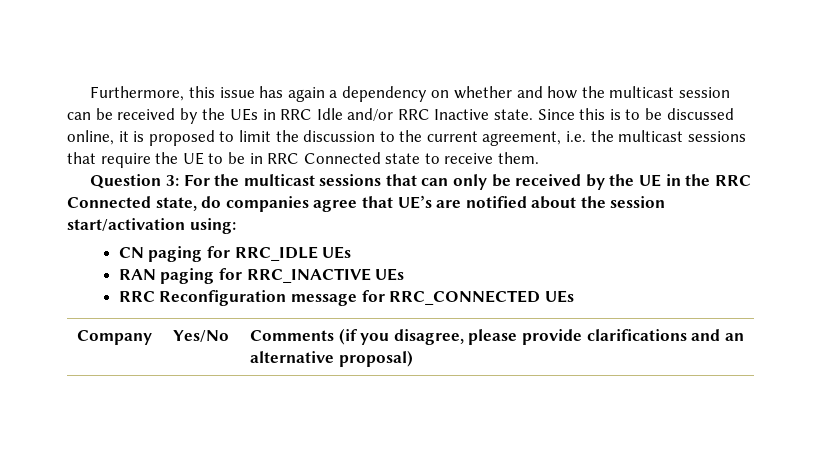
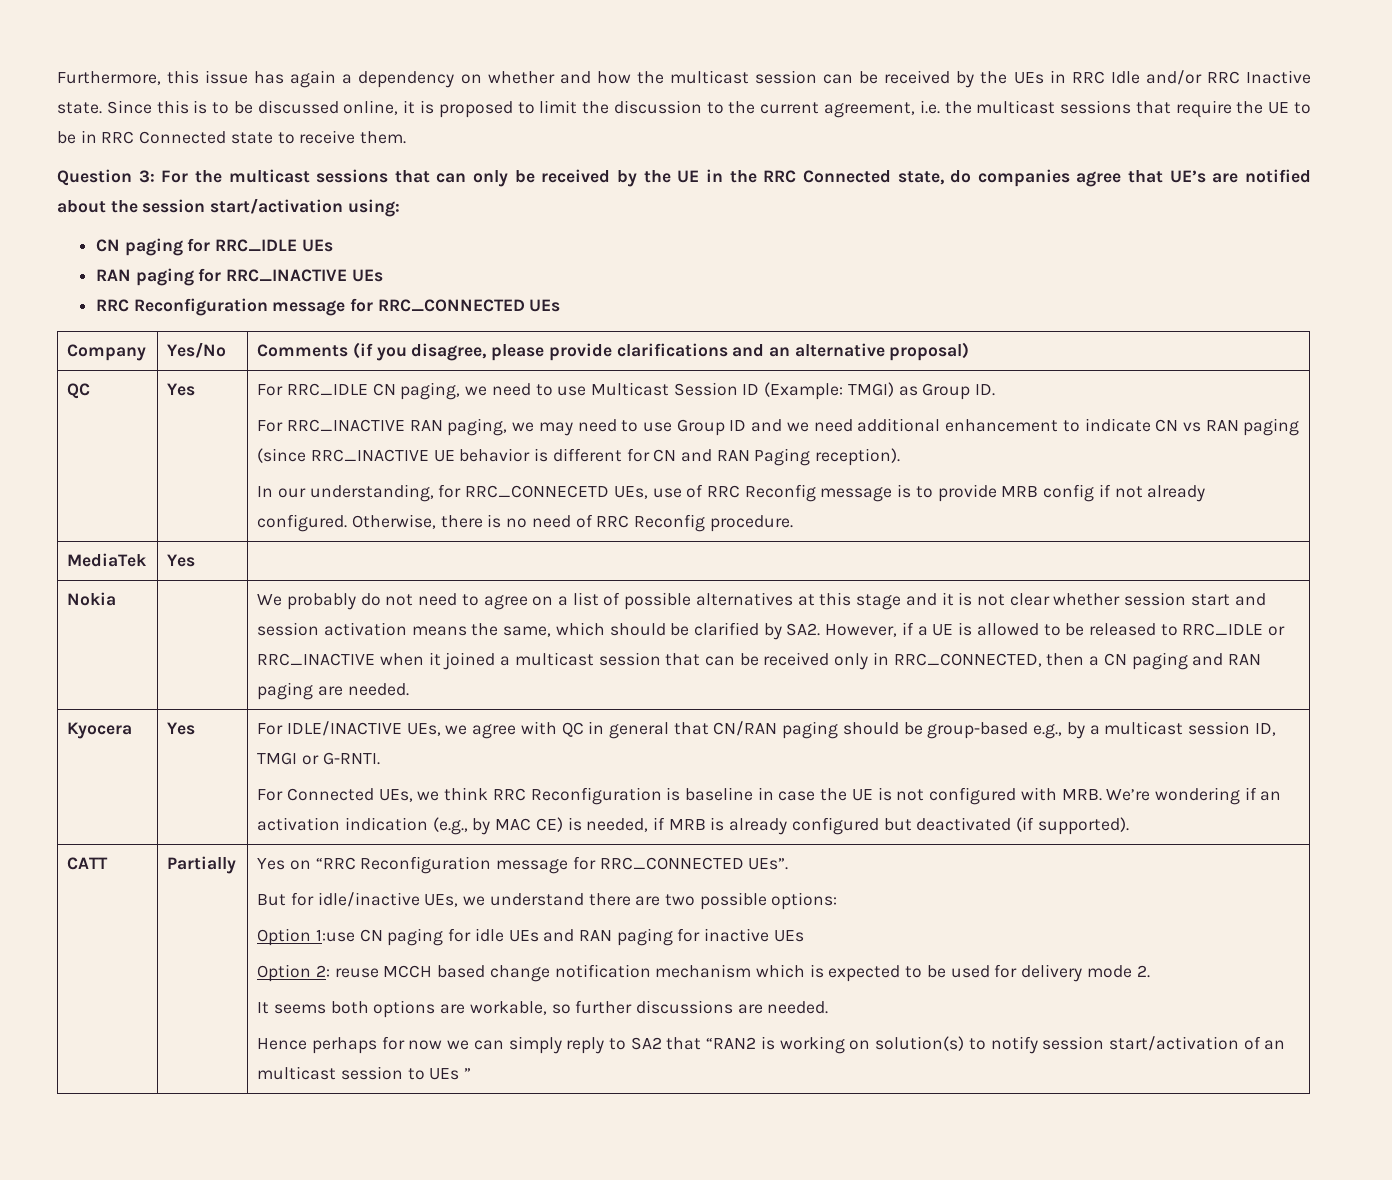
(413, 358) none -> [67,383,91,399] [167,383,196,396] [257,382,996,400] [257,418,1300,436] [257,448,901,466] [257,484,1206,502] [257,514,793,532] [67,553,148,567] [167,554,196,567] [67,592,117,606] [257,592,1266,610] [257,622,1286,640] [257,652,1262,670] [257,682,409,700] [67,722,133,739] [167,722,196,735] [257,721,1276,739] [257,752,380,765] [257,787,1282,805] [257,817,1129,835] [67,857,109,870] [167,856,237,874] [257,856,789,874] [257,892,838,910] [257,928,804,946] [257,964,1150,982] [257,1000,829,1018] [257,1036,1286,1054] [257,1066,472,1080] // QC | Yes | For RRC_IDLE CN paging, we need to use Multicast Session ID (Example: TMGI) as Group ID. // For RRC_INACTIVE RAN paging, we may need to use Group ID and we need additional enhancement to indicate CN vs RAN paging (since RRC_INACTIVE UE behavior is different for CN and RAN Paging reception). // In our understanding, for RRC_CONNECETD UEs, use of RRC Reconfig message is to provide MRB config if not already configured. Otherwise, there is no need of RRC Reconfig procedure. // MediaTek | Yes | // Nokia | | We probably do not need to agree on a list of possible alternatives at this stage and it is not clear whether session start and session activation means the same, which should be clarified by SA2. However, if a UE is allowed to be released to RRC_IDLE or RRC_INACTIVE when it joined a multicast session that can be received only in RRC_CONNECTED, then a CN paging and RAN paging are needed. // Kyocera | Yes | For IDLE/INACTIVE UEs, we agree with QC in general that CN/RAN paging should be group-based e.g., by a multicast session ID, TMGI or G-RNTI. // For Connected UEs, we think RRC Reconfiguration is baseline in case the UE is not configured with MRB. We’re wondering if an activation indication (e.g., by MAC CE) is needed, if MRB is already configured but deactivated (if supported). // CATT | Partially | Yes on “RRC Reconfiguration message for RRC_CONNECTED UEs”. // But for idle/inactive UEs, we understand there are two possible options: // Option 1:use CN paging for idle UEs and RAN paging for inactive UEs // Option 2: reuse MCCH based change notification mechanism which is expected to be used for delivery mode 2. // It seems both options are workable, so further discussions are needed. // Hence perhaps for now we can simply reply to SA2 that “RAN2 is working on solution(s) to notify session start/activation of an multicast session to UEs ”

